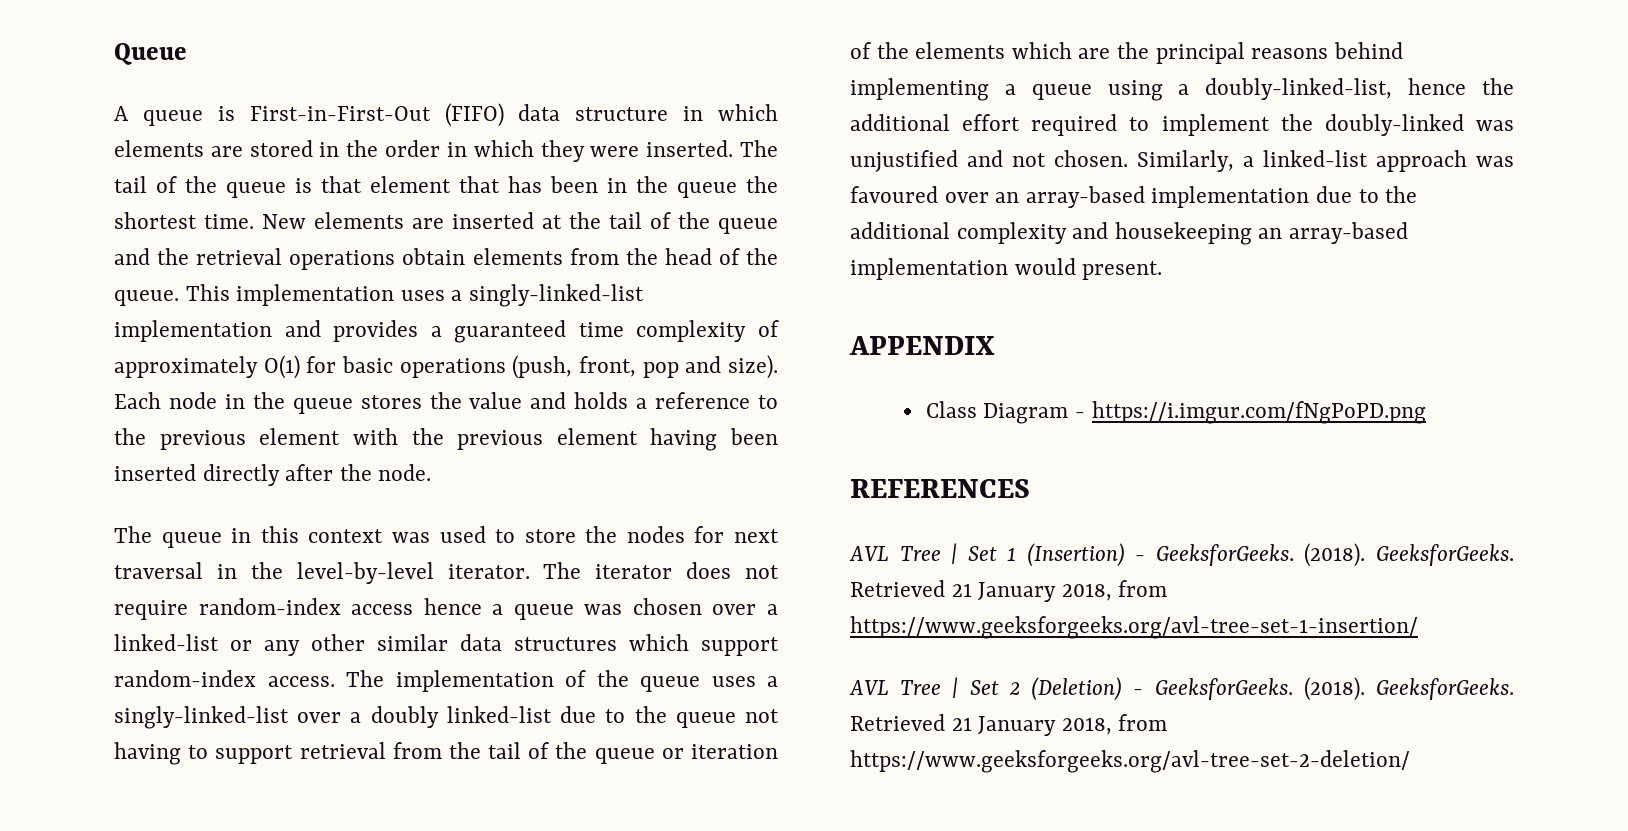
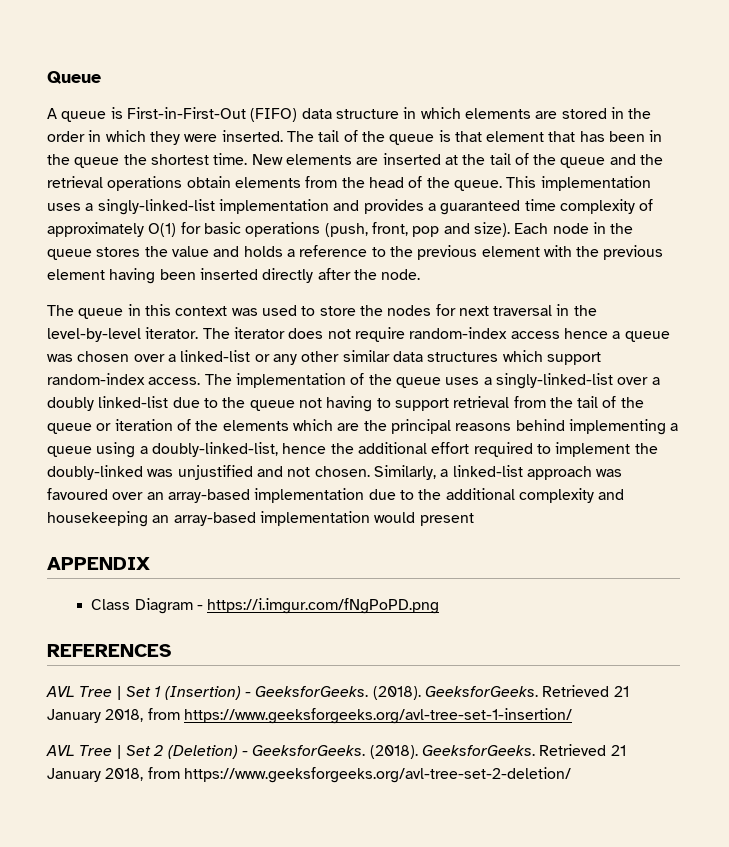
[1082,261,1163,280] present. -> [419,513,474,526] present

